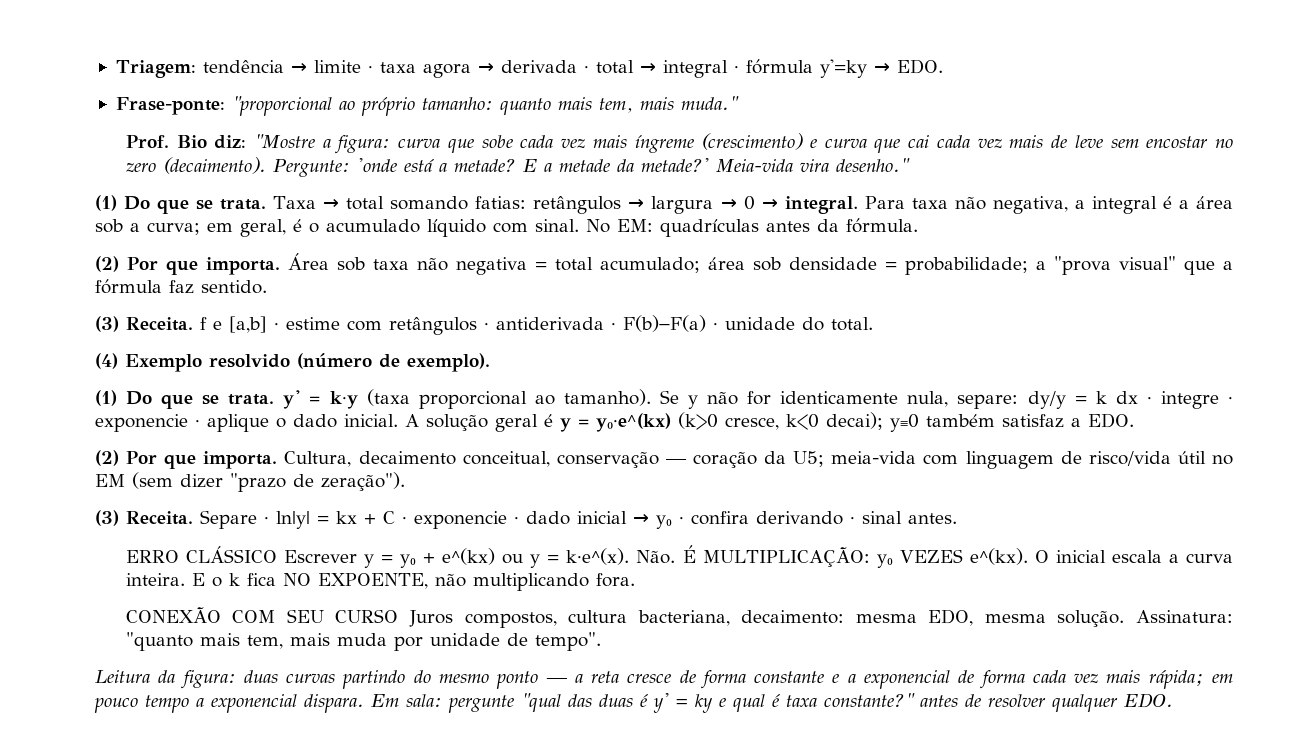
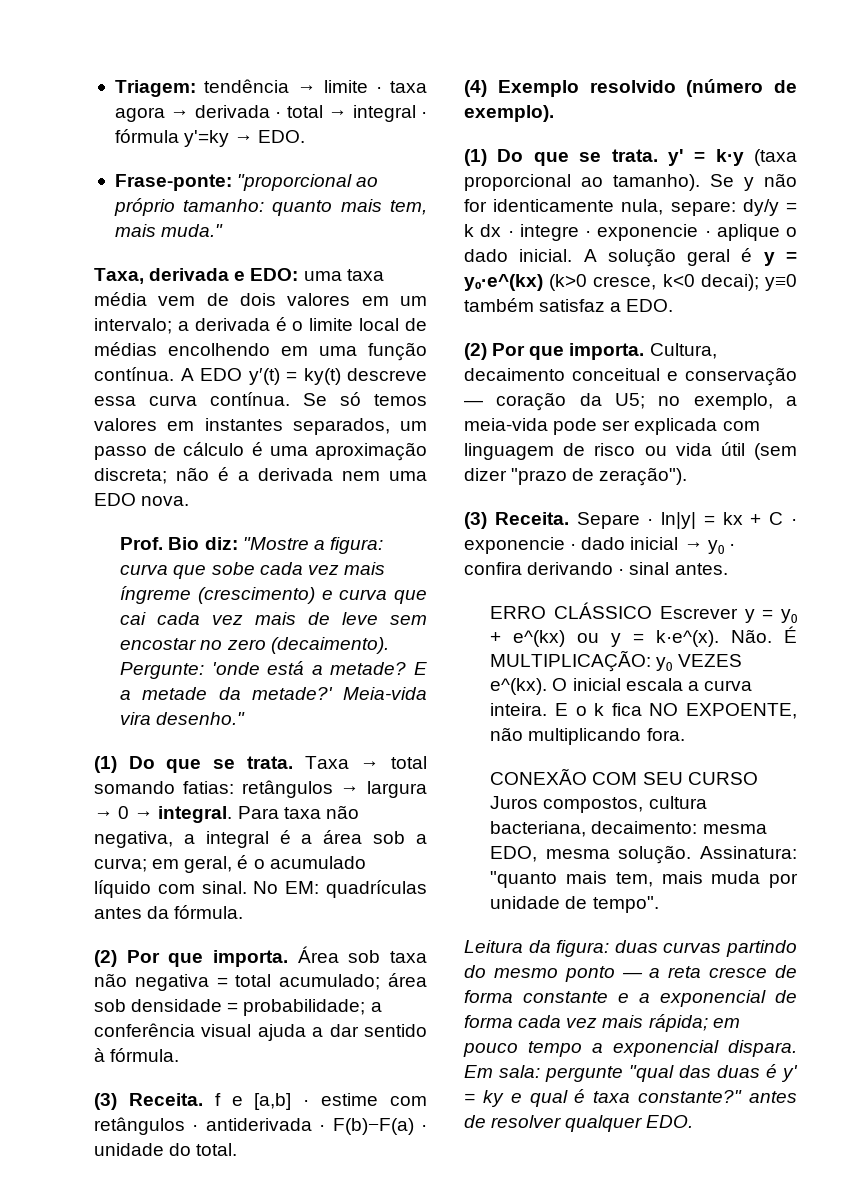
(739, 103) none -> [94,268,384,284] [94,292,427,306] [94,317,427,334] [94,342,427,361] [94,367,427,385] [94,392,427,406] [94,418,427,435] [94,442,428,461] [94,467,427,484] [94,493,190,506] // Taxa, derivada e EDO: uma taxa média vem de dois valores em um intervalo; a derivada é o limite local de médias encolhendo em uma função contínua. A EDO y′(t) = ky(t) descreve essa curva contínua. Se só temos valores em instantes separados, um passo de cálculo é uma aproximação discreta; não é a derivada nem uma EDO nova.
[1054,256,1233,275] [95,279,267,294] "prova visual" que a fórmula faz sentido. -> [94,1023,427,1041] [94,1048,180,1062] conferência visual ajuda a dar sentido à fórmula.
[462,451,550,467] conceitual, -> [572,368,678,381] conceitual e
[831,451,1233,469] [95,474,125,487] meia-vida com linguagem de risco/vida útil no EM -> [658,393,797,410] [464,418,760,435] [464,442,745,460] no exemplo, a meia-vida pode ser explicada com linguagem de risco ou vida útil

